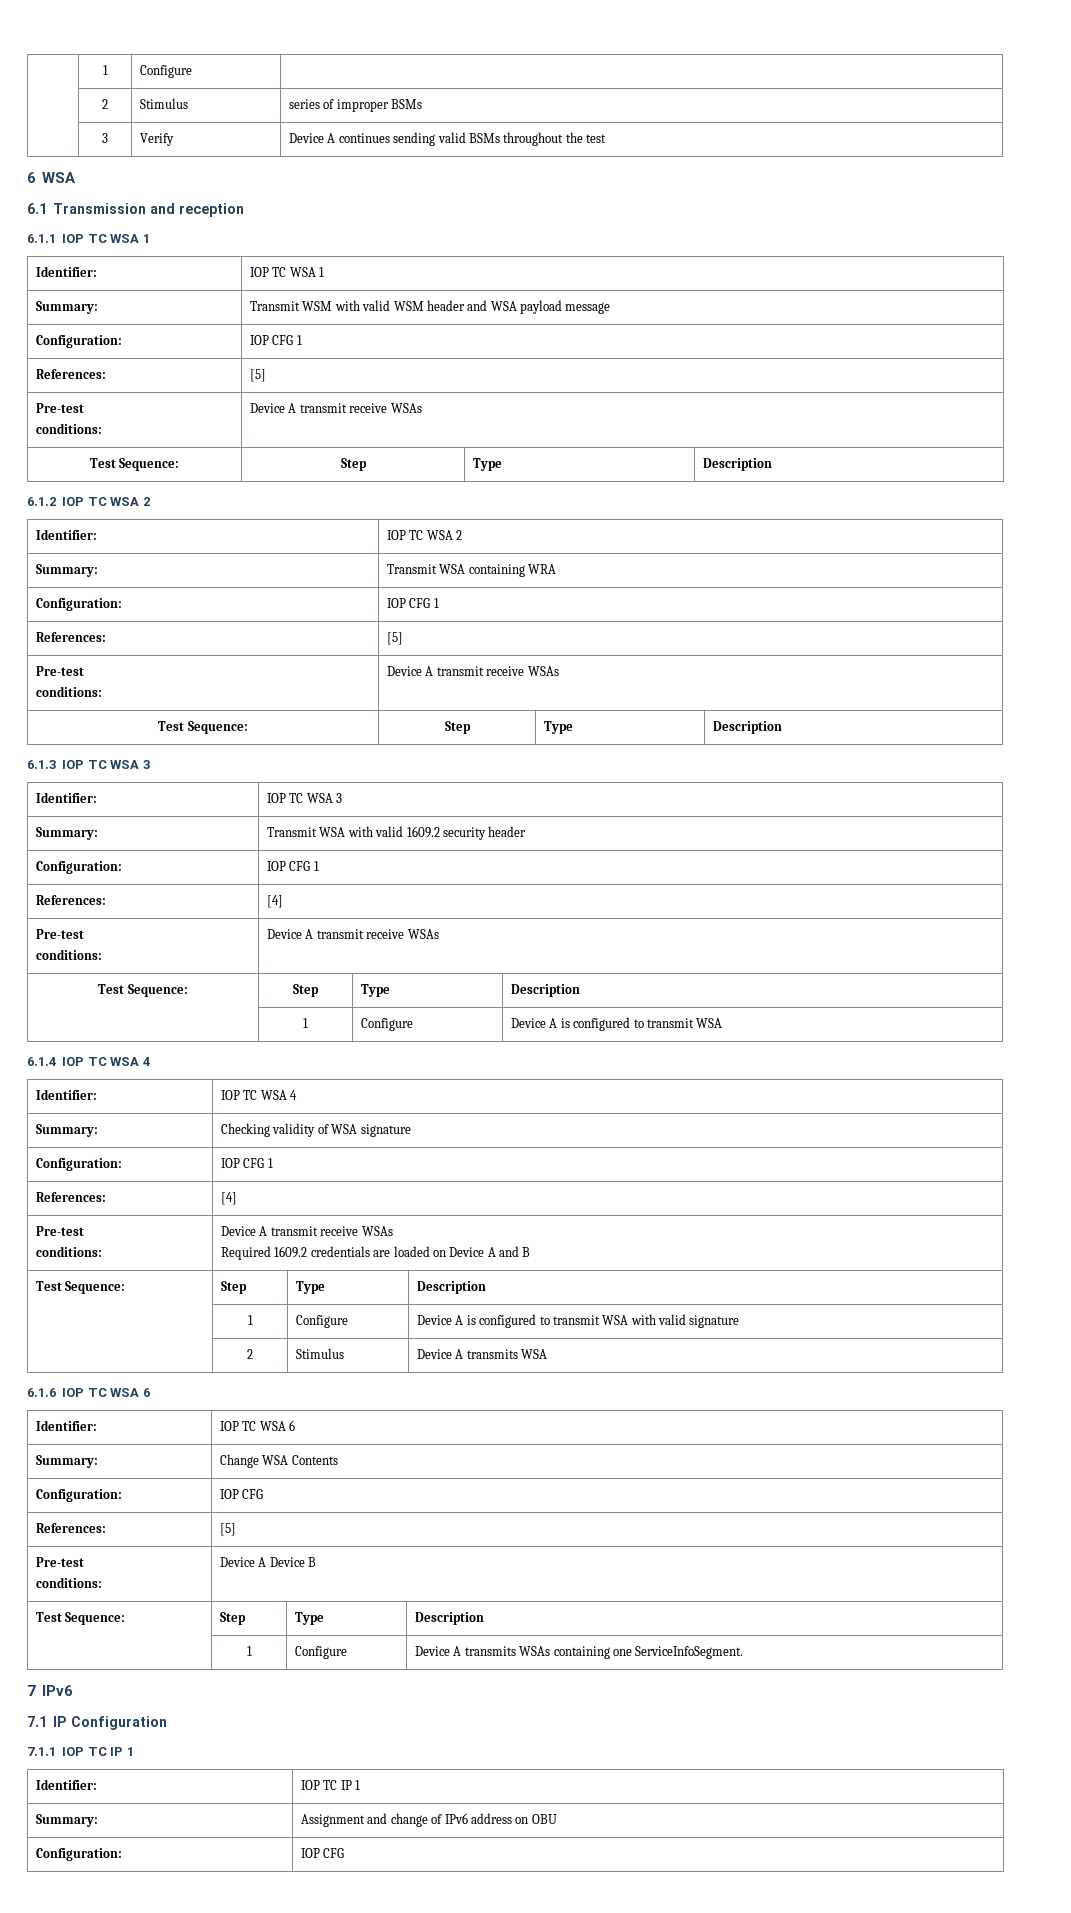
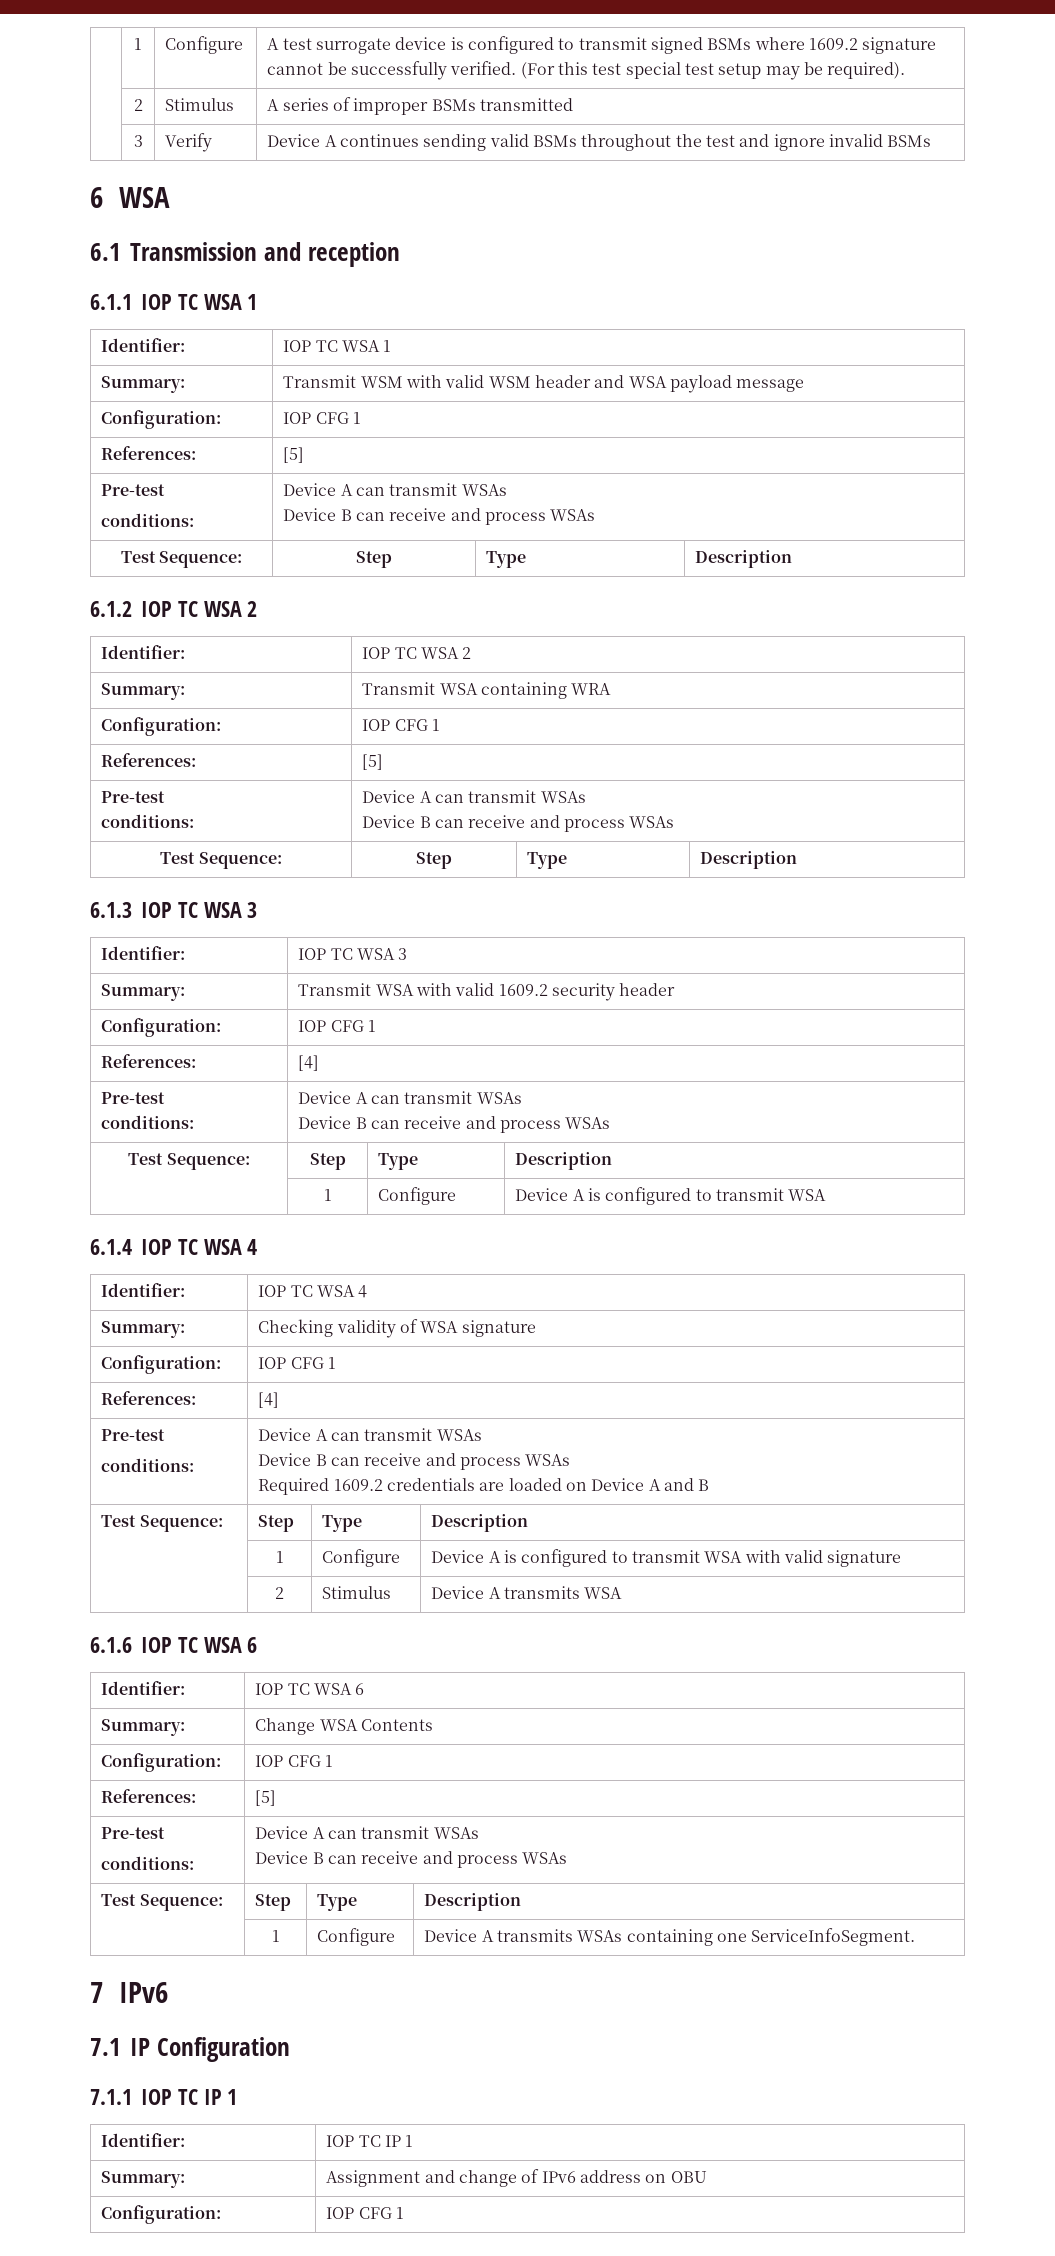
[102,65,108,75] [140,65,193,78] [101,99,108,109] [140,98,189,109] | 1 | Configure | // | 2 | Stimulus | -> [134,38,142,50] [165,36,244,54] [267,36,937,54] [267,61,906,80] [133,99,143,111] [165,98,235,111] [267,99,280,111] | 1 | Configure | A test surrogate device is configured to transmit signed BSMs where 1609.2 signature cannot be successfully verified. (For this test special test setup may be required). // | 2 | Stimulus | A
(423, 104) none -> [479,98,573,111] transmitted
(607, 138) none -> [739,134,932,151] and ignore invalid BSMs
[299,403,388,413] transmit receive -> [355,483,507,496] [283,508,546,525] can transmit WSAs // Device B can receive and process
[436,666,525,676] transmit receive -> [434,790,586,803] [362,815,625,832] can transmit WSAs // Device B can receive and process
[316,929,405,939] transmit receive -> [370,1091,522,1104] [298,1116,561,1133] can transmit WSAs // Device B can receive and process
[270,1226,359,1236] transmit receive -> [330,1428,482,1441] [258,1453,521,1470] can transmit WSAs // Device B can receive and process
[36,1523,107,1533] [220,1523,237,1536] [36,1557,85,1567] [36,1577,103,1588] [220,1557,317,1567] // References: | [5] // Pre-test // conditions: | Device A Device B -> [324,1755,333,1767] [101,1789,197,1803] [255,1790,277,1806] [101,1827,166,1839] [101,1856,195,1870] [255,1826,479,1839] [255,1851,568,1868] 1 // References: | [5] // Pre-test // conditions: | Device A can transmit WSAs // Device B can receive and process WSAs
(345, 1853) none -> [395,2207,404,2219] 1

